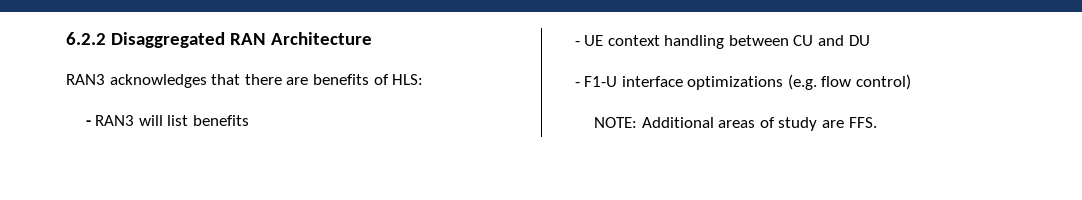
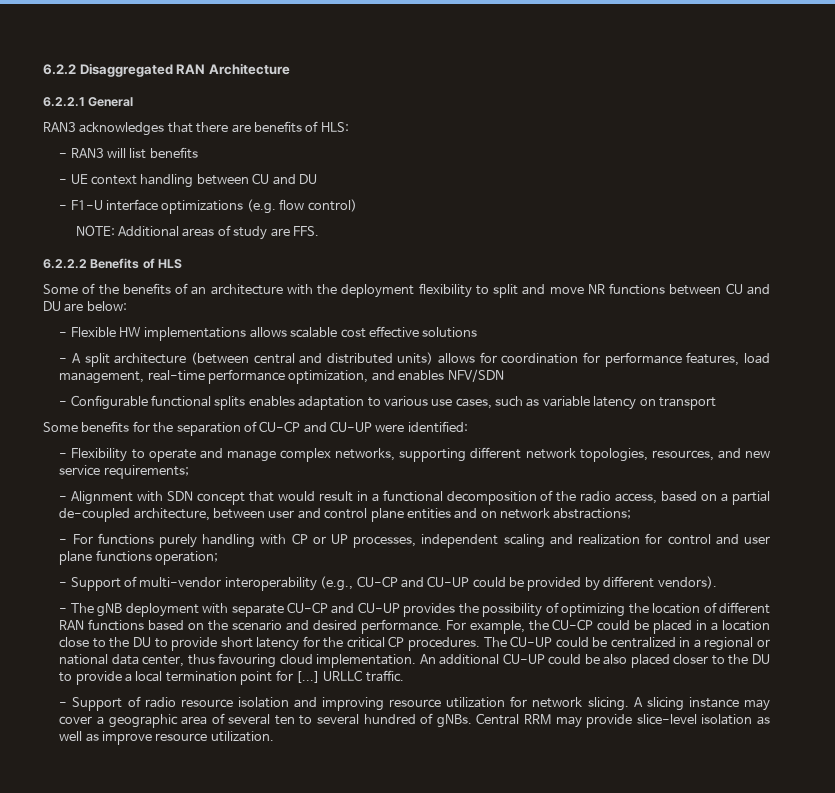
(372, 38) none -> [43,97,134,107] // 6.2.2.1 General
(877, 122) none -> [43,258,183,269] [43,283,770,298] [43,301,127,312] [59,326,478,341] [59,352,770,367] [59,369,504,384] [59,395,716,410] [43,421,468,436] [59,447,771,462] [59,465,189,479] [59,490,770,505] [59,508,632,522] [59,533,770,548] [59,550,219,565] [59,576,717,591] [59,602,770,617] [59,619,771,634] [59,636,770,651] [59,653,771,668] [59,670,404,685] [59,696,770,711] [59,713,770,728] [59,731,274,745] // 6.2.2.2 Benefits of HLS // Some of the benefits of an architecture with the deployment flexibility to split and move NR functions between CU and DU are below: // - Flexible HW implementations allows scalable cost effective solutions // - A split architecture (between central and distributed units) allows for coordination for performance features, load management, real-time performance optimization, and enables NFV/SDN // - Configurable functional splits enables adaptation to various use cases, such as variable latency on transport // Some benefits for the separation of CU-CP and CU-UP were identified: // - Flexibility to operate and manage complex networks, supporting different network topologies, resources, and new service requirements; // - Alignment with SDN concept that would result in a functional decomposition of the radio access, based on a partial de-coupled architecture, between user and control plane entities and on network abstractions; // - For functions purely handling with CP or UP processes, independent scaling and realization for control and user plane functions operation; // - Support of multi-vendor interoperability (e.g., CU-CP and CU-UP could be provided by different vendors). // - The gNB deployment with separate CU-CP and CU-UP provides the possibility of optimizing the location of different RAN functions based on the scenario and desired performance. For example, the CU-CP could be placed in a location close to the DU to provide short latency for the critical CP procedures. The CU-UP could be centralized in a regional or national data center, thus favouring cloud implementation. An additional CU-UP could be also placed closer to the DU to provide a local termination point for [...] URLLC traffic. // - Support of radio resource isolation and improving resource utilization for network slicing. A slicing instance may cover a geographic area of several ten to several hundred of gNBs. Central RRM may provide slice-level isolation as well as improve resource utilization.

